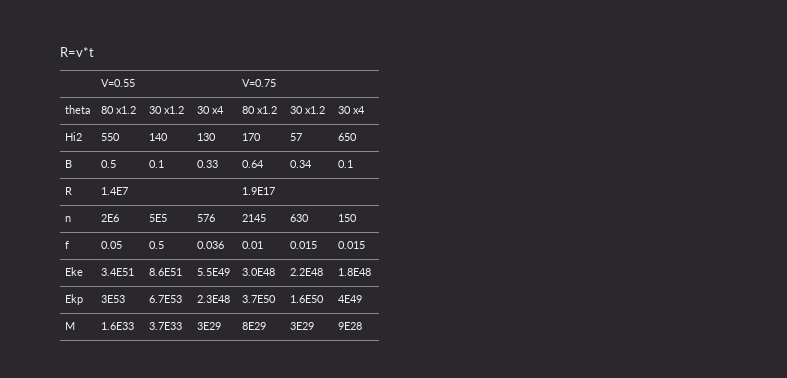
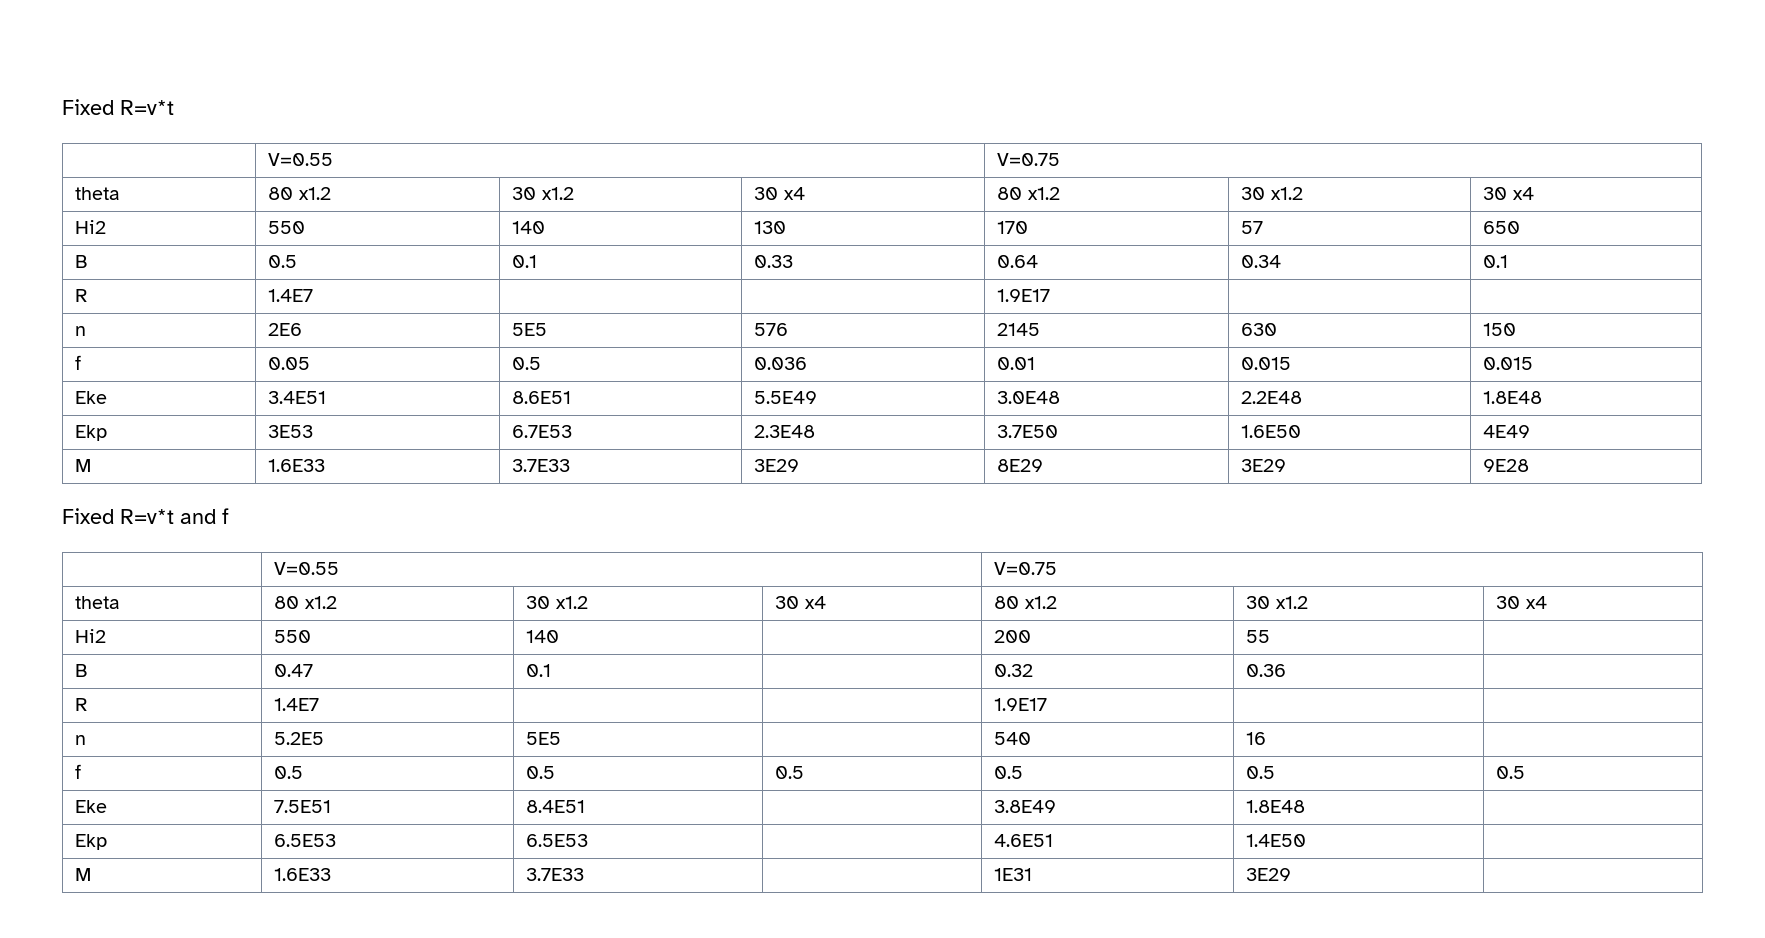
(60, 52) none -> [62,99,114,115] Fixed
(363, 326) none -> [62,508,229,524] [273,562,339,575] [993,562,1057,575] [74,596,120,609] [273,596,337,609] [525,596,588,609] [774,596,826,609] [993,596,1057,609] [1245,596,1308,609] [1495,596,1547,609] [74,629,106,643] [273,630,311,643] [525,630,559,643] [993,630,1031,643] [1245,630,1270,643] [74,664,87,677] [273,664,313,677] [525,664,551,677] [993,664,1033,677] [1245,664,1286,677] [74,698,87,711] [273,698,319,711] [993,698,1047,711] [74,735,86,745] [273,732,324,745] [525,732,561,745] [993,732,1031,745] [1245,732,1266,745] [74,764,81,779] [273,766,303,779] [525,766,555,779] [774,766,804,779] [993,766,1023,779] [1245,766,1275,779] [1495,766,1525,779] [74,800,107,813] [273,800,331,813] [525,800,585,813] [993,800,1056,813] [1245,800,1305,813] [74,834,107,850] [273,834,336,847] [525,834,588,847] [993,834,1053,847] [1245,834,1306,847] [74,868,91,881] [273,868,331,881] [525,868,584,881] [993,868,1032,881] [1245,868,1291,881] // Fixed R=v*t and f // | V=0.55 | V=0.75 // theta | 80 x1.2 | 30 x1.2 | 30 x4 | 80 x1.2 | 30 x1.2 | 30 x4 // Hi2 | 550 | 140 | | 200 | 55 | // B | 0.47 | 0.1 | | 0.32 | 0.36 | // R | 1.4E7 | | | 1.9E17 | | // n | 5.2E5 | 5E5 | | 540 | 16 | // f | 0.5 | 0.5 | 0.5 | 0.5 | 0.5 | 0.5 // Eke | 7.5E51 | 8.4E51 | | 3.8E49 | 1.8E48 | // Ekp | 6.5E53 | 6.5E53 | | 4.6E51 | 1.4E50 | // M | 1.6E33 | 3.7E33 | | 1E31 | 3E29 |

